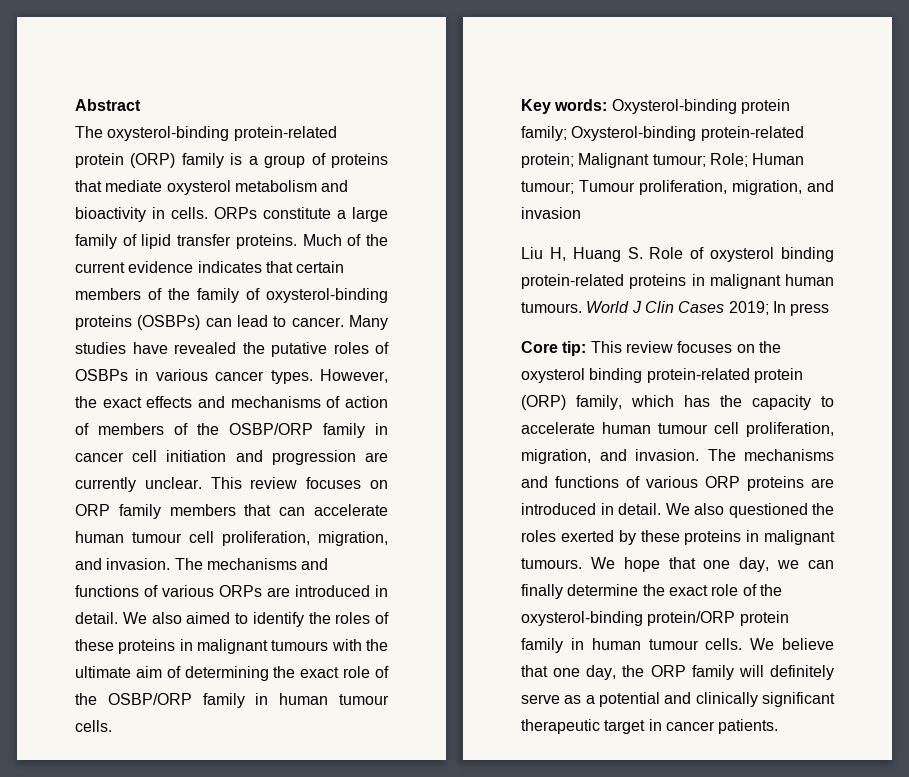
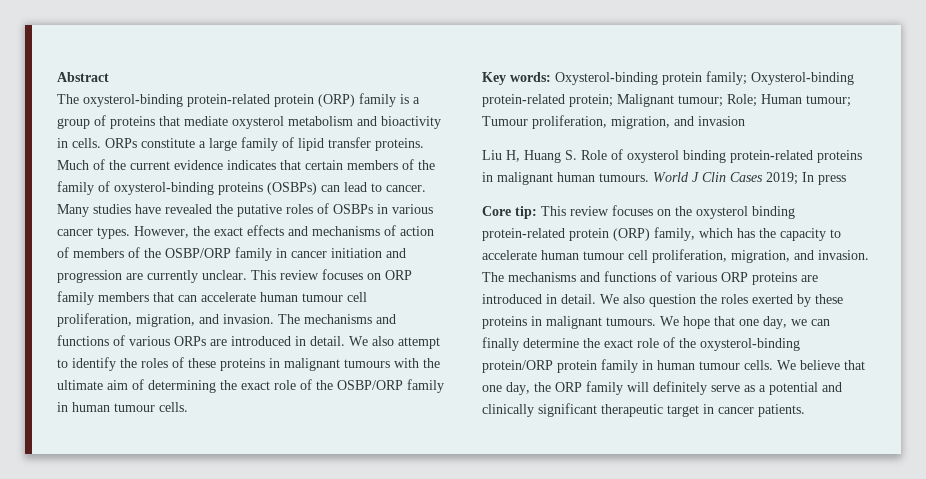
[132,450,158,462] cell -> (327, 254) none
[186,612,231,624] aimed -> [398,337,440,349] attempt
[728,503,808,518] questioned -> [649,294,696,307] question

